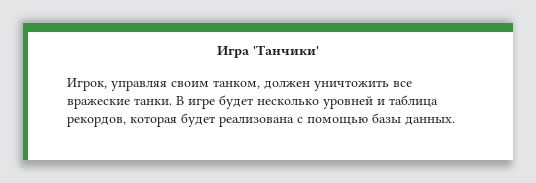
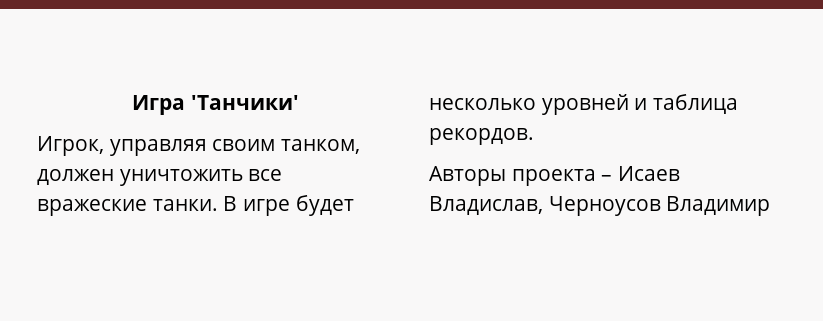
[67,113,455,127] рекордов, которая будет реализована с помощью базы данных. -> [429,128,534,145] [429,166,681,186] [429,196,771,216] рекордов. // Авторы проекта – Исаев Владислав, Черноусов Владимир

